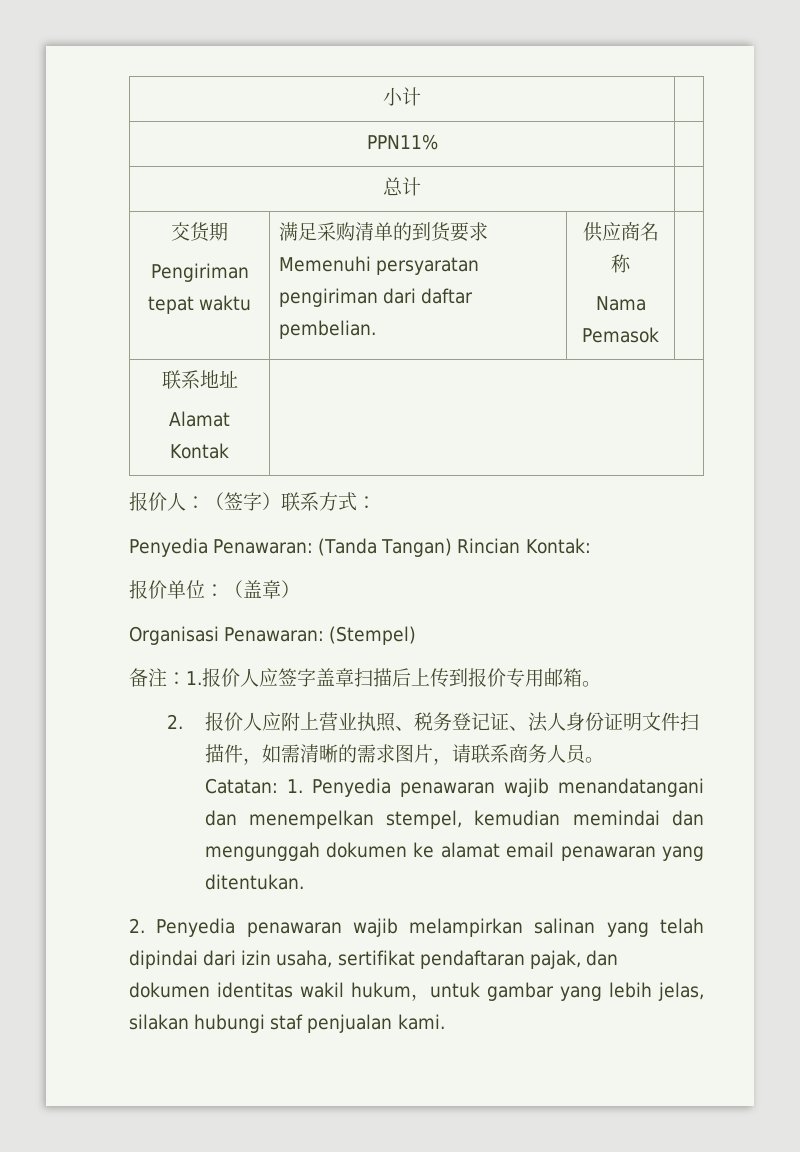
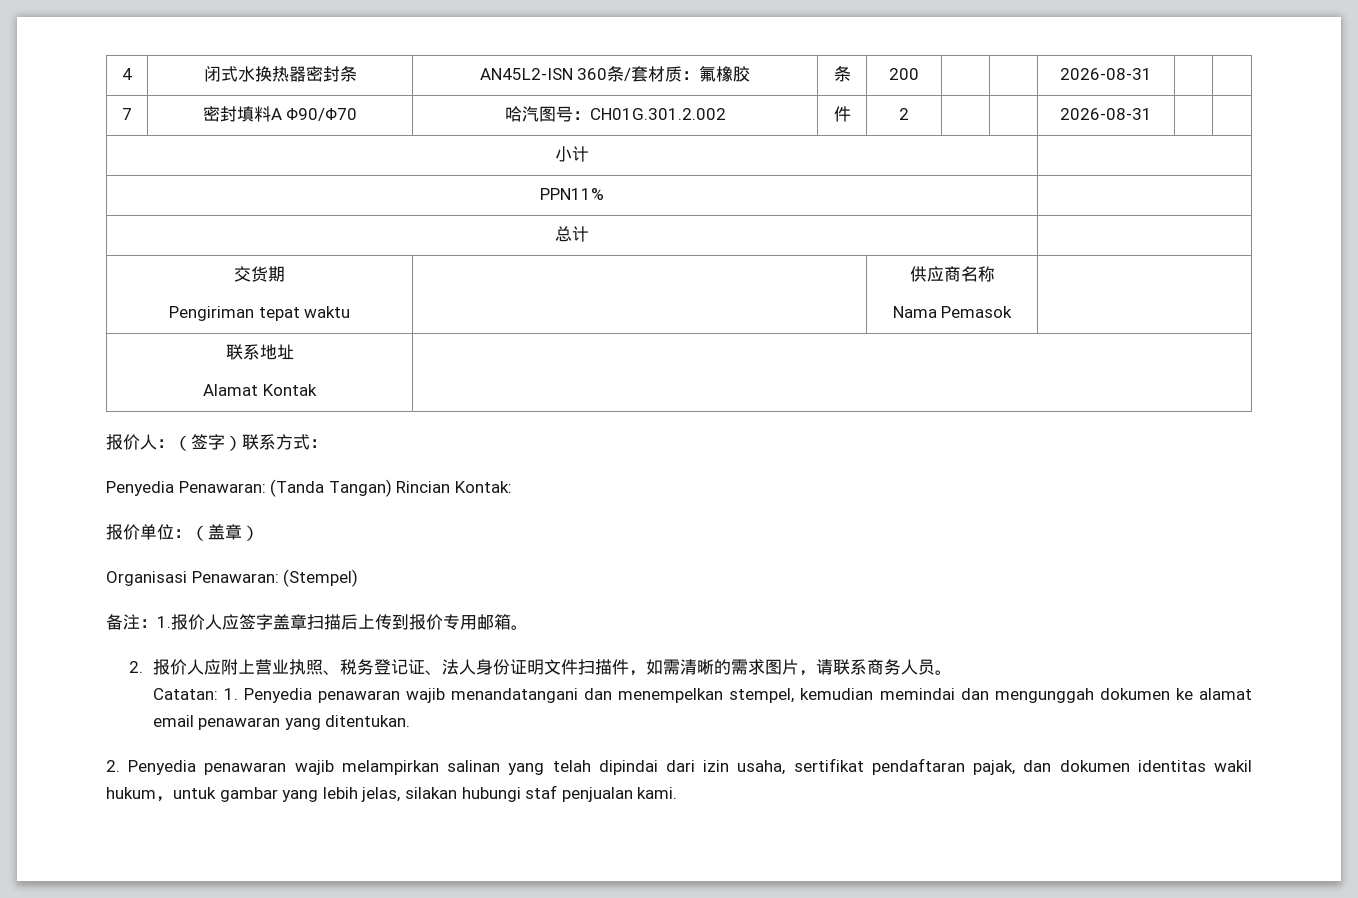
(383, 96) none -> [122,68,132,80] [203,66,357,82] [479,66,751,82] [833,66,851,82] [889,68,919,80] [1060,68,1152,80] [122,108,132,120] [202,106,358,122] [504,106,726,122] [833,106,851,122] [899,108,909,120] [1060,108,1152,120] 4 | 闭式水换热器密封条 | AN45L2-ISN 360条/套材质：氟橡胶 | 条 | 200 | | | 2026-08-31 | | // 7 | 密封填料A Φ90/Φ70 | 哈汽图号：CH01G.301.2.002 | 件 | 2 | | | 2026-08-31 | | //
[278,222,488,242] [278,256,479,275] [278,288,473,307] [278,320,376,339] 满足采购清单的到货要求Memenuhi persyaratan pengiriman dari daftar pembelian. -> (351, 312) none

